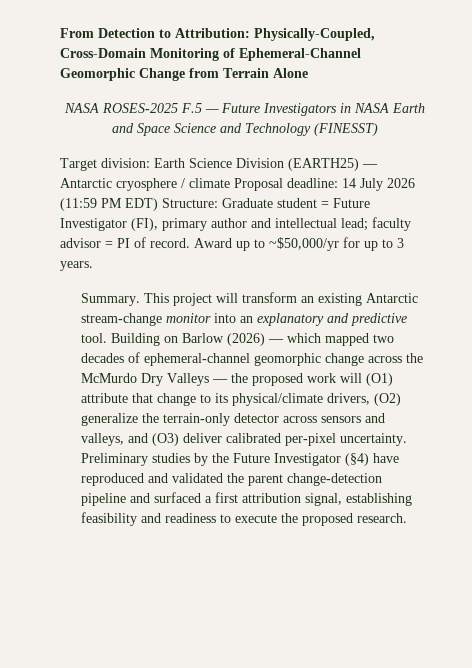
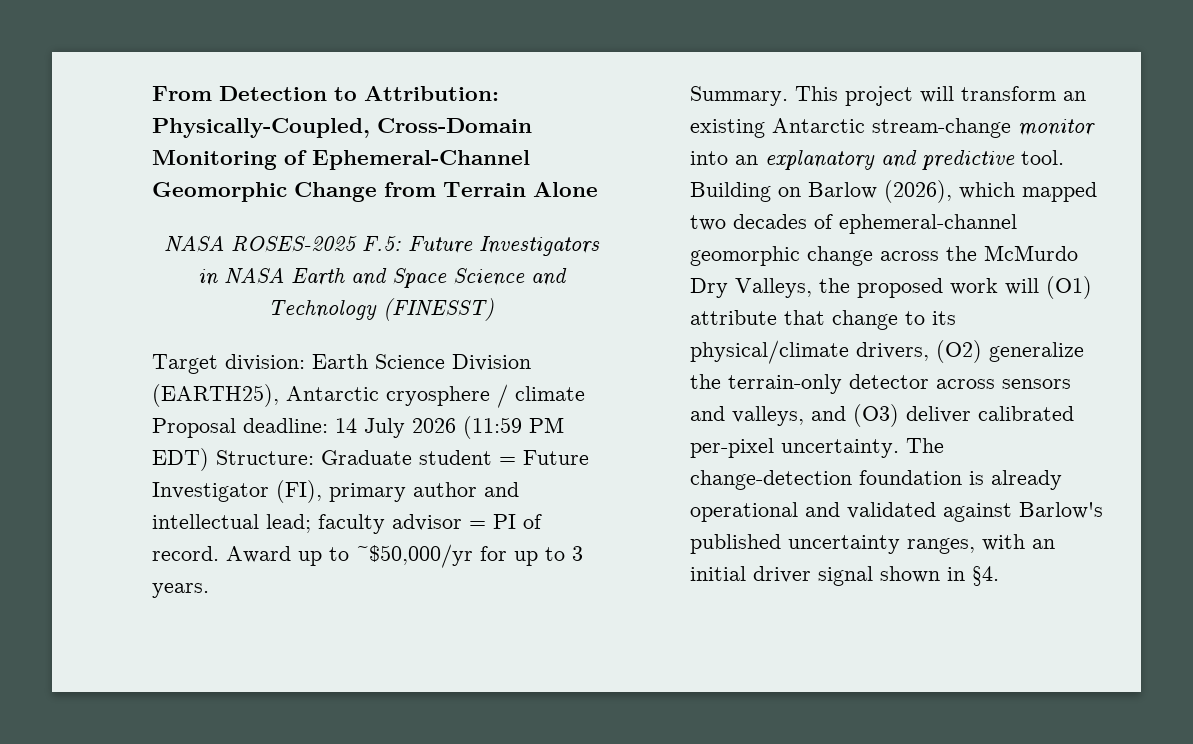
[180,103,219,113] F.5 — -> [361,236,401,251] F.5:
[288,158,378,171] (EARTH25) — -> [152,384,279,407] (EARTH25),
[226,333,284,346] (2026) — -> [883,180,952,203] (2026),
[166,373,228,386] Valleys — -> [734,278,812,298] Valleys,
[80,453,399,466] [80,473,382,486] [80,492,412,506] [80,512,407,526] Preliminary studies by the Future Investigator (§4) have reproduced and validated the parent change-detection pipeline and surfaced a first attribution signal, establishing feasibility and readiness to execute the proposed research. -> [905,438,944,453] [689,470,1062,490] [689,502,1103,522] [689,534,1055,554] [689,566,999,586] The change-detection foundation is already operational and validated against Barlow's published uncertainty ranges, with an initial driver signal shown in §4.

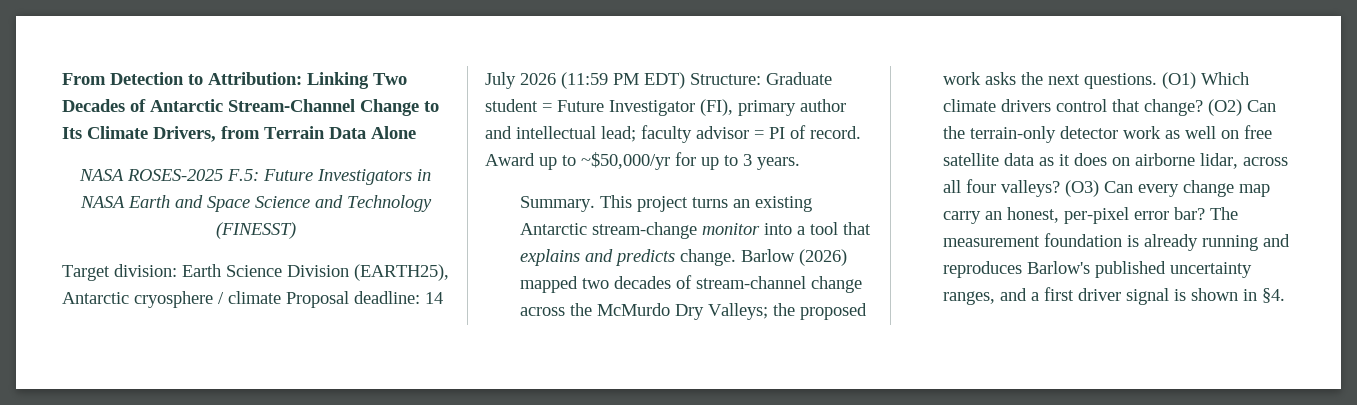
[152,118,532,138] [152,150,530,170] [152,182,377,202] Physically-Coupled, Cross-Domain Monitoring of Ephemeral-Channel Geomorphic Change -> [307,72,407,89] [62,99,439,116] [62,126,216,142] Linking Two Decades of Antarctic Stream-Channel Change to Its Climate Drivers,
(526, 189) none -> [329,127,366,139] Data
[919,86,1056,103] will transform -> [692,197,729,208] turns
[734,150,1064,170] [689,180,1015,203] an explanatory and predictive tool. Building on Barlow (2026), which -> [797,222,872,235] [520,249,848,266] a tool that explains and predicts change. Barlow (2026)
[838,214,1017,234] [689,246,800,266] ephemeral-channel geomorphic -> [696,276,807,289] stream-channel
[734,278,812,298] Valleys, -> [708,303,769,320] Valleys;
[1004,276,1092,299] [689,310,956,330] [689,340,1084,364] [689,374,1071,394] [689,404,1074,427] [689,438,944,458] [689,470,1062,490] [689,502,1012,522] will (O1) attribute that change to its physical/climate drivers, (O2) generalize the terrain-only detector across sensors and valleys, and (O3) deliver calibrated per-pixel uncertainty. The change-detection foundation is already operational and validated against -> [985,72,1250,89] [943,99,1277,116] [943,125,1273,143] [943,153,1289,169] [943,179,1271,197] [943,207,1239,224] [943,233,1291,251] [943,261,1023,278] asks the next questions. (O1) Which climate drivers control that change? (O2) Can the terrain-only detector work as well on free satellite data as it does on airborne lidar, across all four valleys? (O3) Can every change map carry an honest, per-pixel error bar? The measurement foundation is already running and reproduces
[981,534,1055,551] [689,566,746,581] with an initial -> [1000,287,1075,301] and a first
(873, 576) none -> [1174,289,1187,301] is

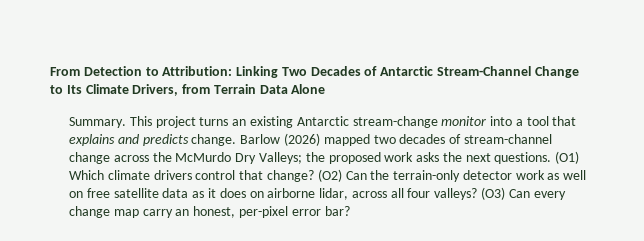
[79,169,431,185] [79,195,432,212] [215,222,296,239] [62,264,449,281] [62,291,443,308] [485,72,832,89] [485,99,846,116] [485,125,861,143] [485,152,800,170] // NASA ROSES-2025 F.5: Future Investigators in NASA Earth and Space Science and Technology (FINESST) // Target division: Earth Science Division (EARTH25), Antarctic cryosphere / climate Proposal deadline: 14 July 2026 (11:59 PM EDT) Structure: Graduate student = Future Investigator (FI), primary author and intellectual lead; faculty advisor = PI of record. Award up to ~$50,000/yr for up to 3 years. -> (326, 89) none
[1210,207,1239,220] [943,233,1291,251] [943,261,1253,278] [943,287,1286,305] The measurement foundation is already running and reproduces Barlow's published uncertainty ranges, and a first driver signal is shown in §4. -> (350, 211) none

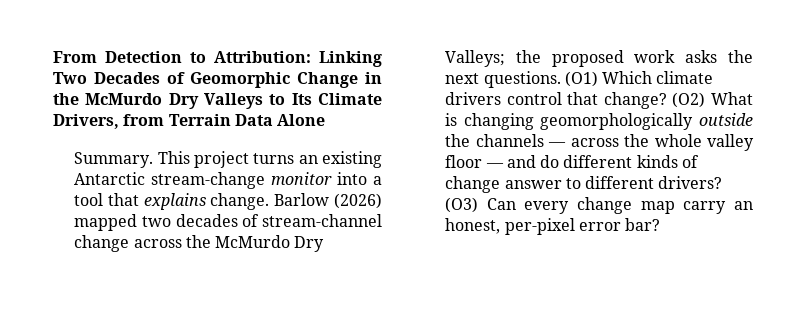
[380,66,579,78] Antarctic Stream-Channel Change -> [190,72,383,88] [53,93,263,109] Geomorphic Change in the McMurdo Dry Valleys
[117,134,189,146] and predicts -> (206, 201) none
[345,170,587,182] [69,188,478,200] Can the terrain-only detector work as well on free satellite data as it does on airborne lidar, across all four valleys? -> [711,92,753,105] [445,113,753,130] [445,134,754,151] [445,155,700,168] [445,176,723,193] What is changing geomorphologically outside the channels — across the whole valley floor — and do different kinds of change answer to different drivers?

